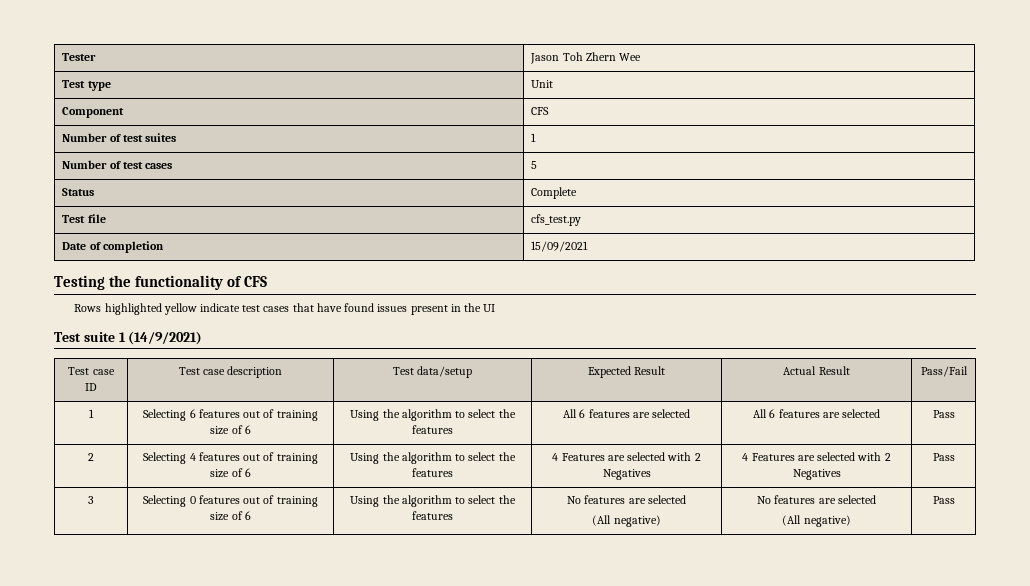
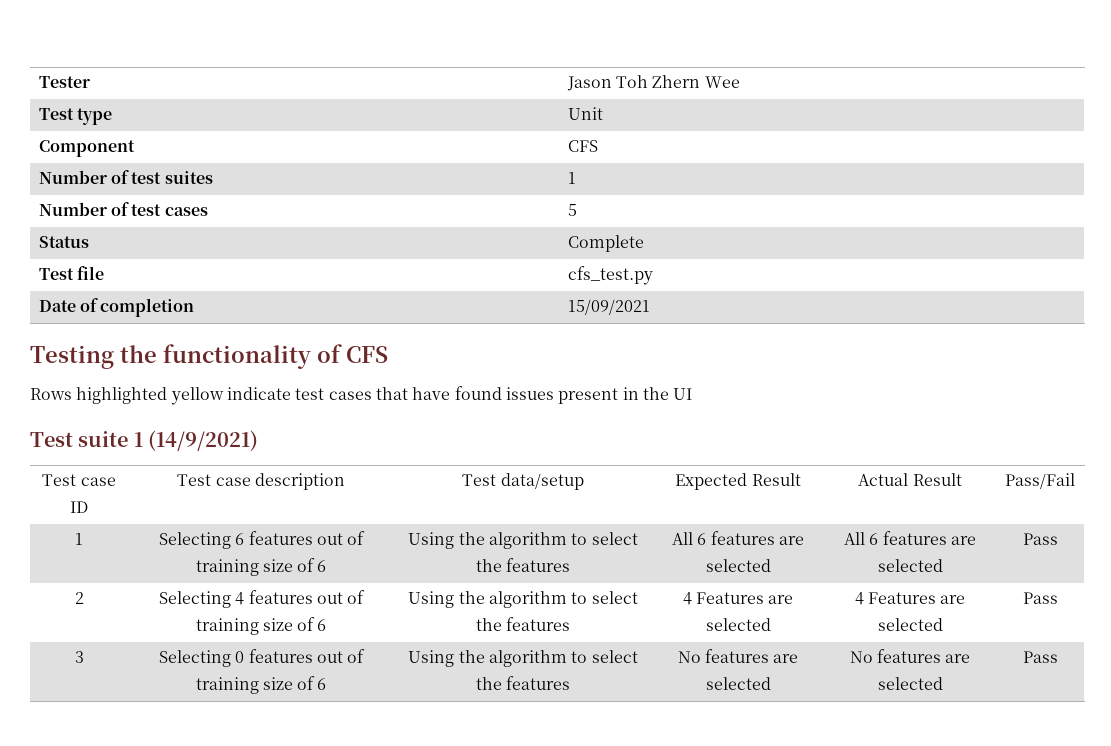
[667,452,701,461] [602,469,651,480] [742,452,891,461] [792,469,841,480] with 2 Negatives | 4 Features are selected with 2 Negatives -> [854,592,966,605] [877,618,943,631] | 4 Features are selected
[592,515,661,527] [757,495,876,504] [782,515,851,527] // (All negative) | No features are selected // (All negative) -> [849,649,971,663] [877,677,943,690] | No features are selected

